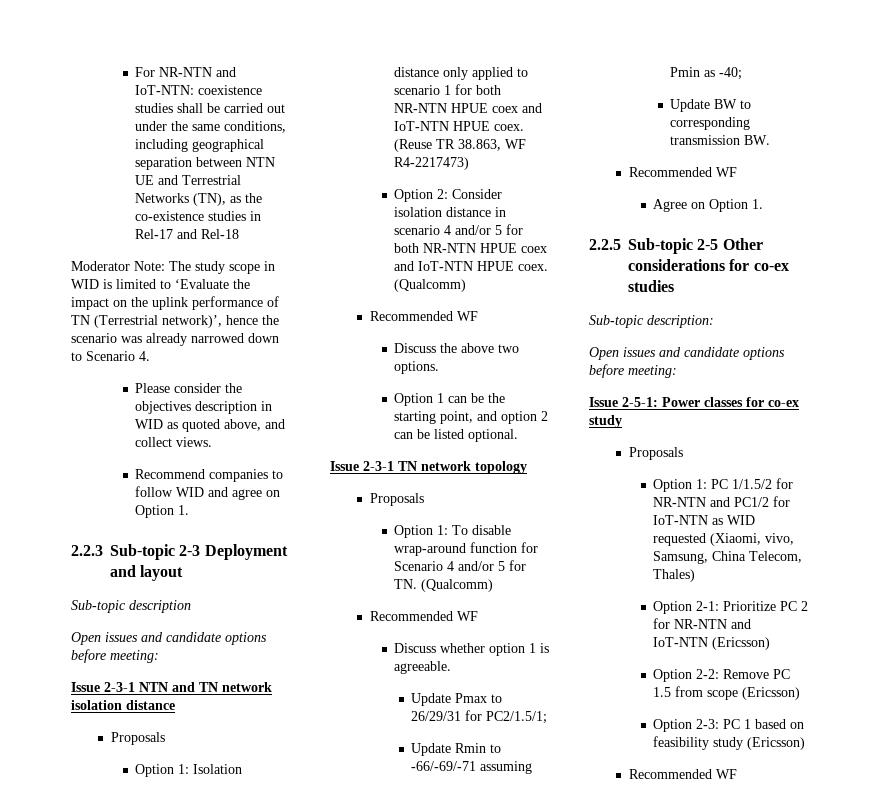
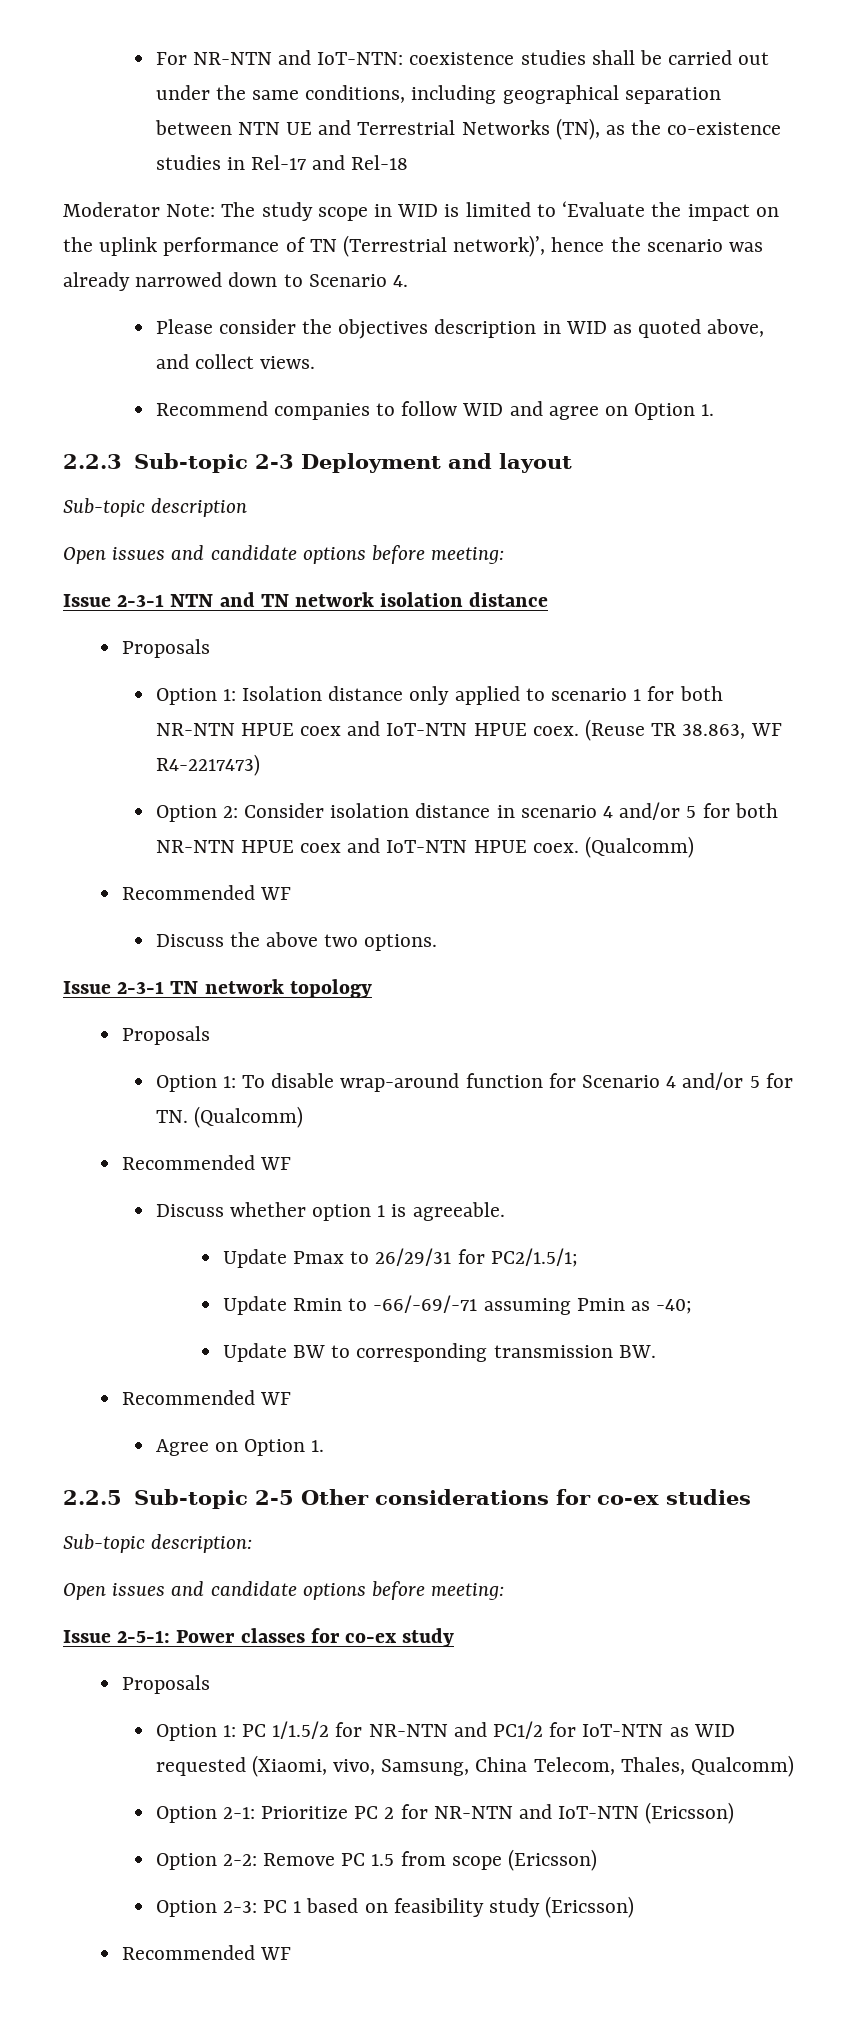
[394,393,506,406] [394,411,549,424] [394,429,519,442] // Option 1 can be the starting point, and option 2 can be listed optional. -> (438, 942) none
[653,569,696,582] Thales) -> [620,1755,794,1777] Thales, Qualcomm)

